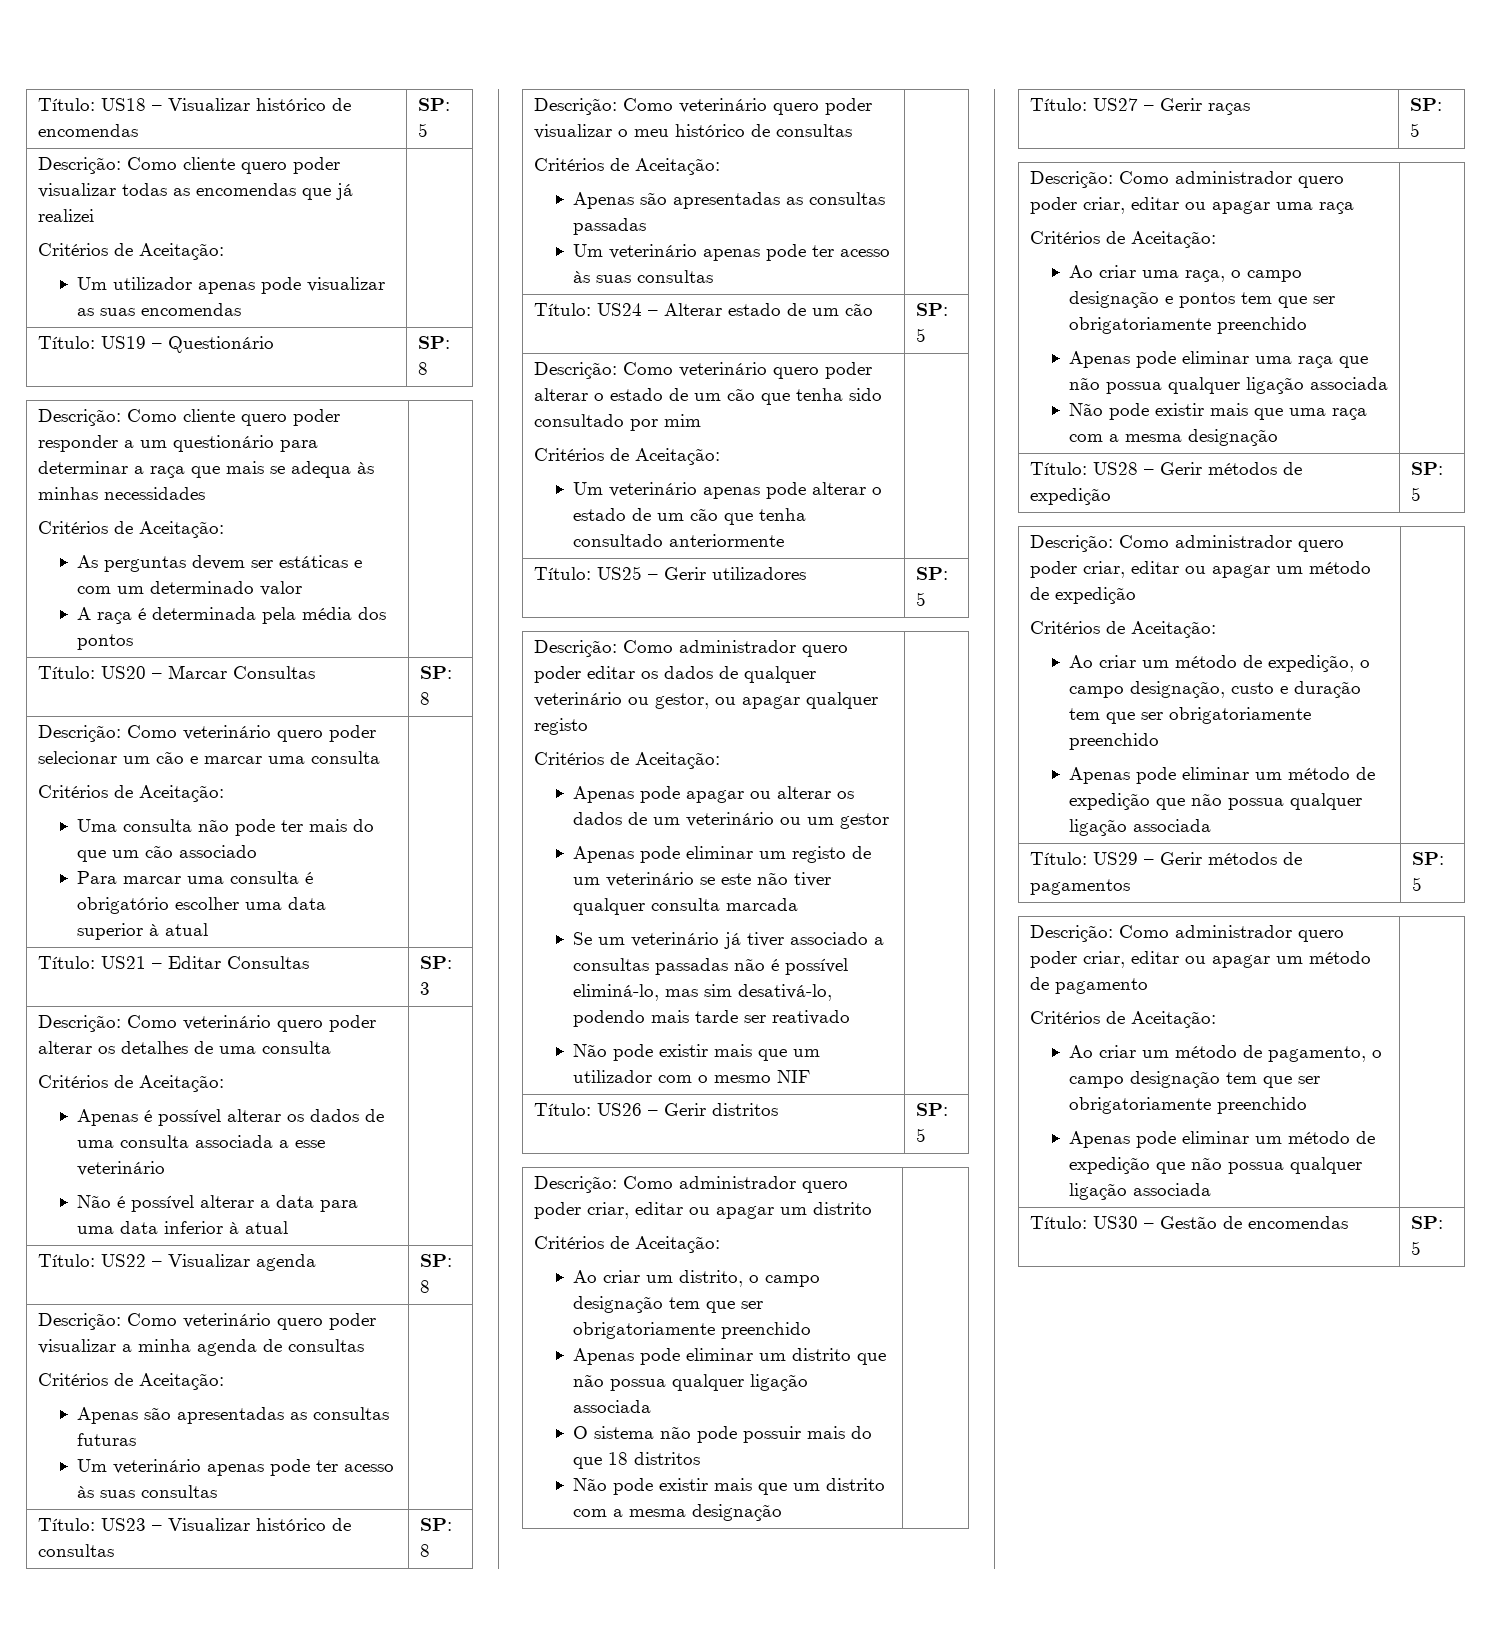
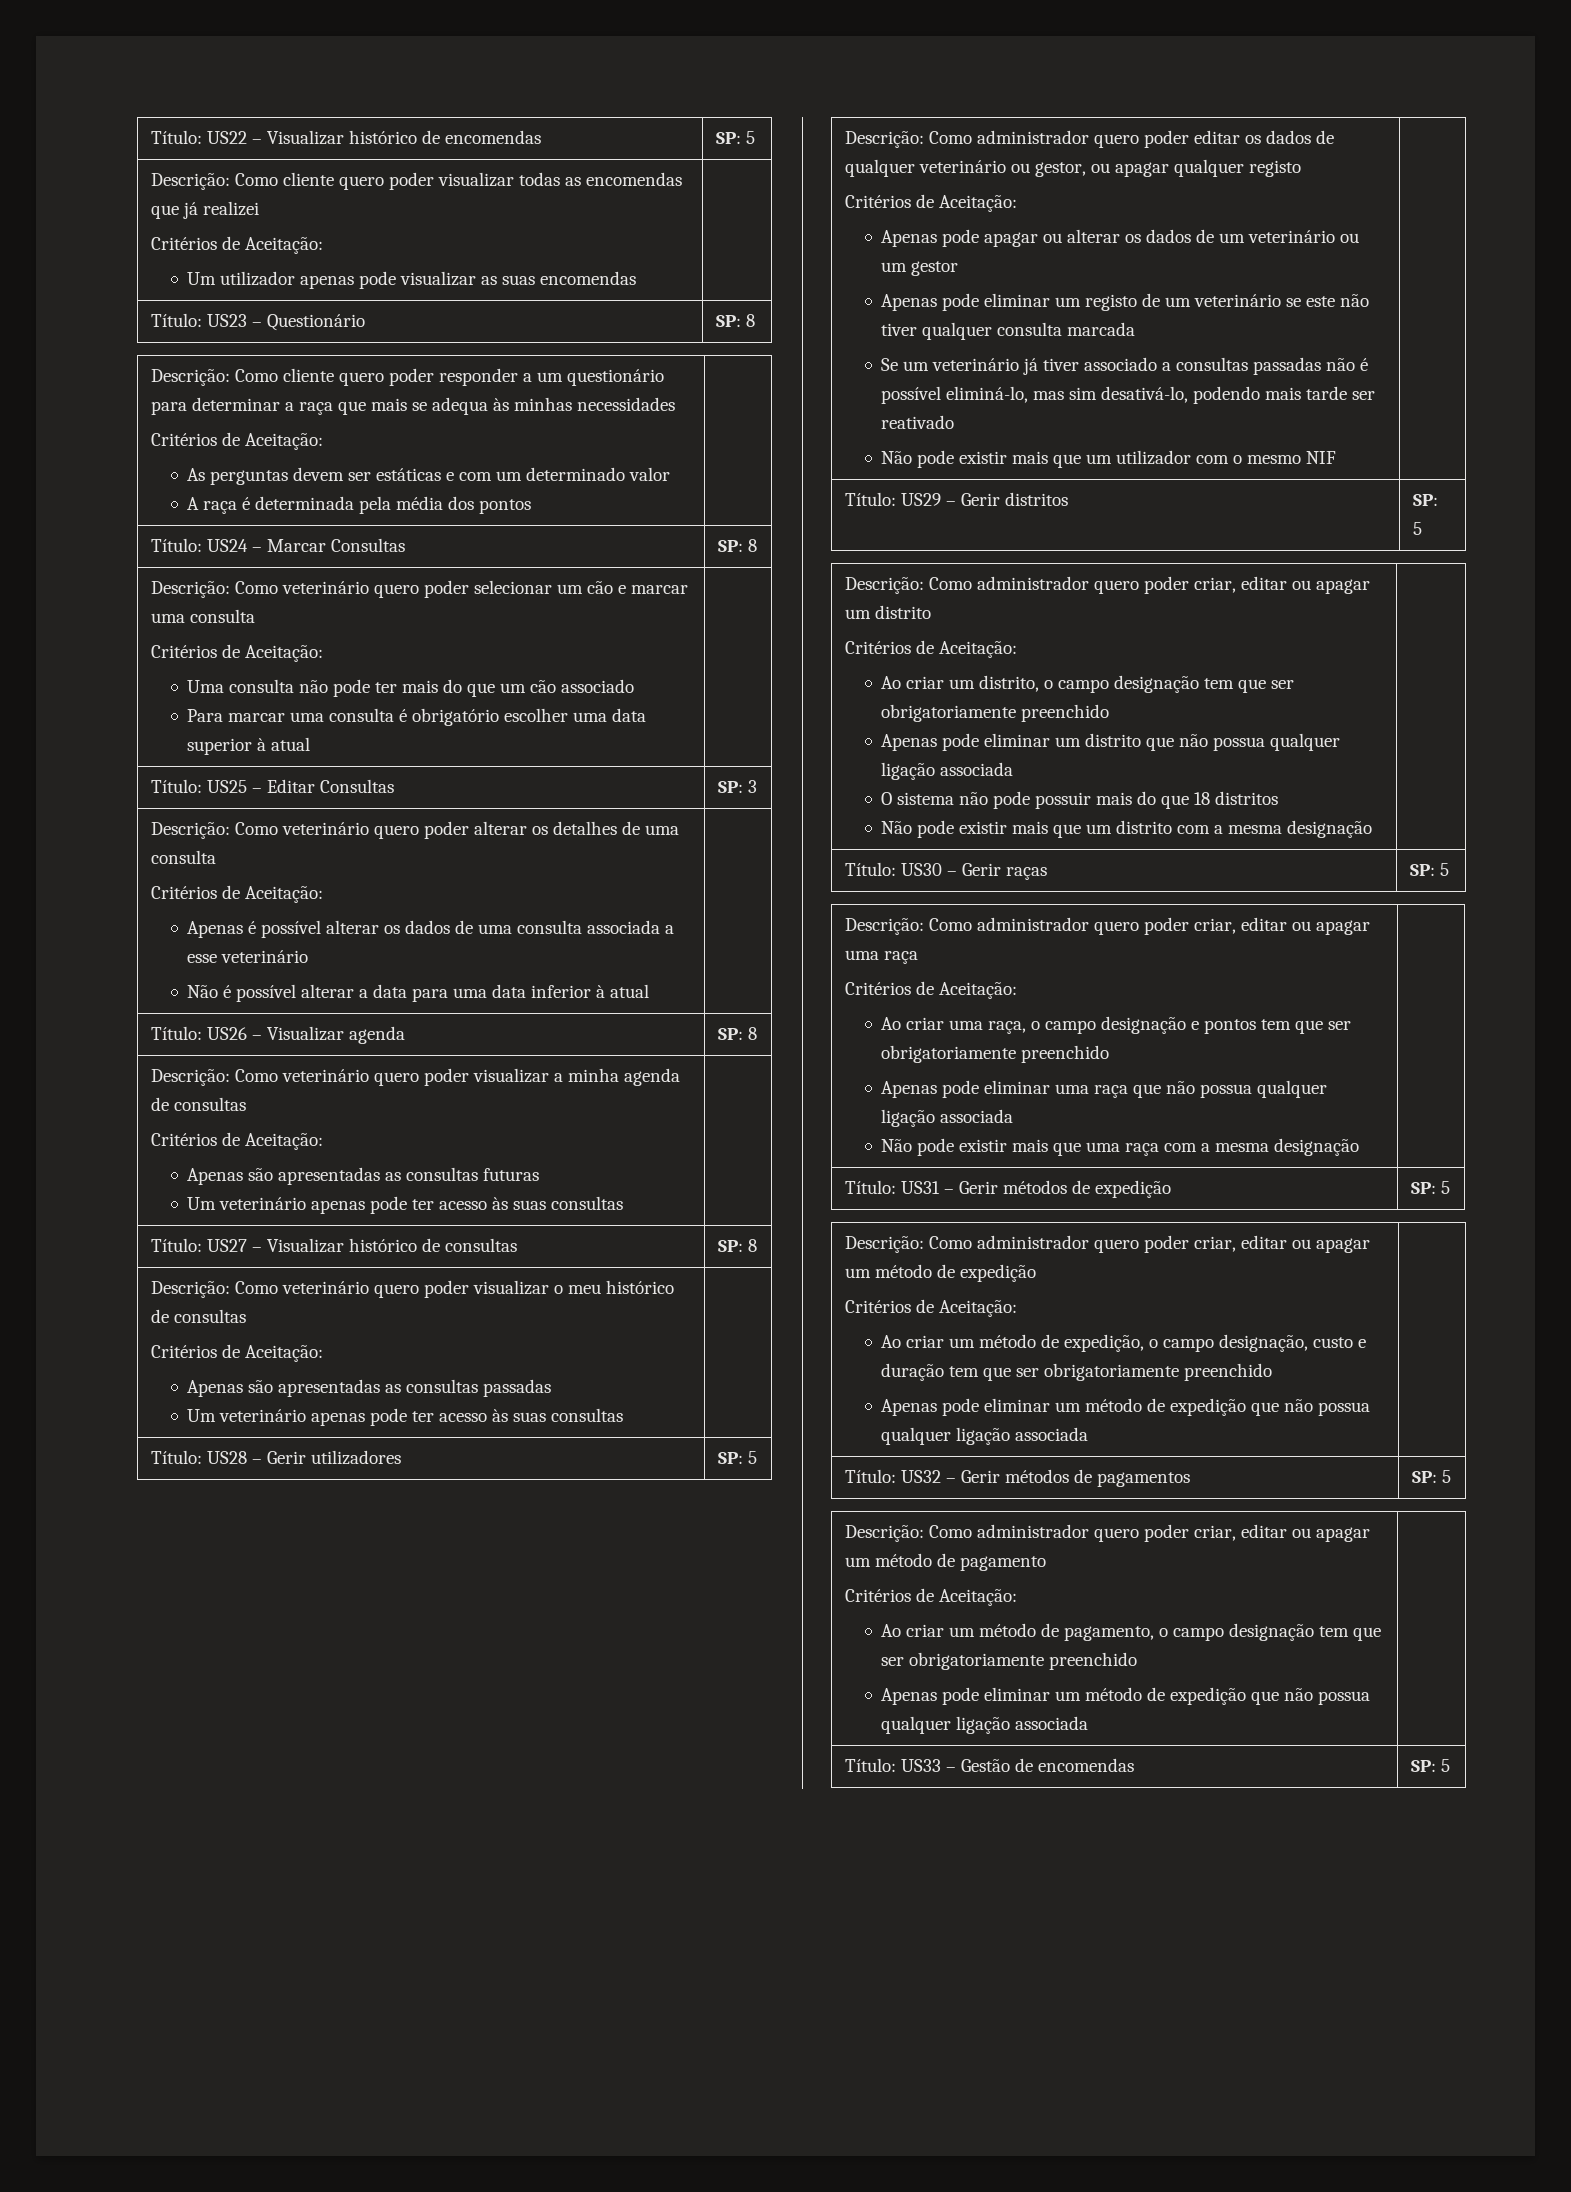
[37,98,146,111] Título: US18 -> [151,130,248,144] Título: US22
[100,336,146,349] US19 -> [207,314,248,327] US23
[100,666,146,679] US20 -> [207,539,249,552] US24
[100,956,146,969] US21 -> [207,780,248,793] US25
[100,1254,146,1267] US22 -> [207,1027,248,1040] US26
[100,1518,146,1531] US23 -> [207,1239,248,1252] US27
[596,303,873,316] [915,303,948,316] [915,328,926,342] [533,362,872,379] [533,388,882,405] [533,414,701,431] [533,448,720,465] [573,482,883,499] [573,508,807,525] [573,534,785,547] [533,566,642,580] US24 – Alterar estado de um cão | SP: 5 // Descrição: Como veterinário quero poder alterar o estado de um cão que tenha sido consultado por mim // Critérios de Aceitação: // Um veterinário apenas pode alterar o estado de um cão que tenha consultado anteriormente | // Título: US25 -> [207,1451,248,1464] US28
[596,1103,642,1116] US26 -> [901,493,942,506] US29
[1092,98,1138,111] US27 -> [901,863,943,876] US30
[1092,462,1138,475] US28 -> [901,1181,941,1194] US31
[1092,852,1138,865] US29 -> [901,1470,942,1483] US32
[1092,1216,1138,1229] US30 -> [901,1759,942,1772] US33

